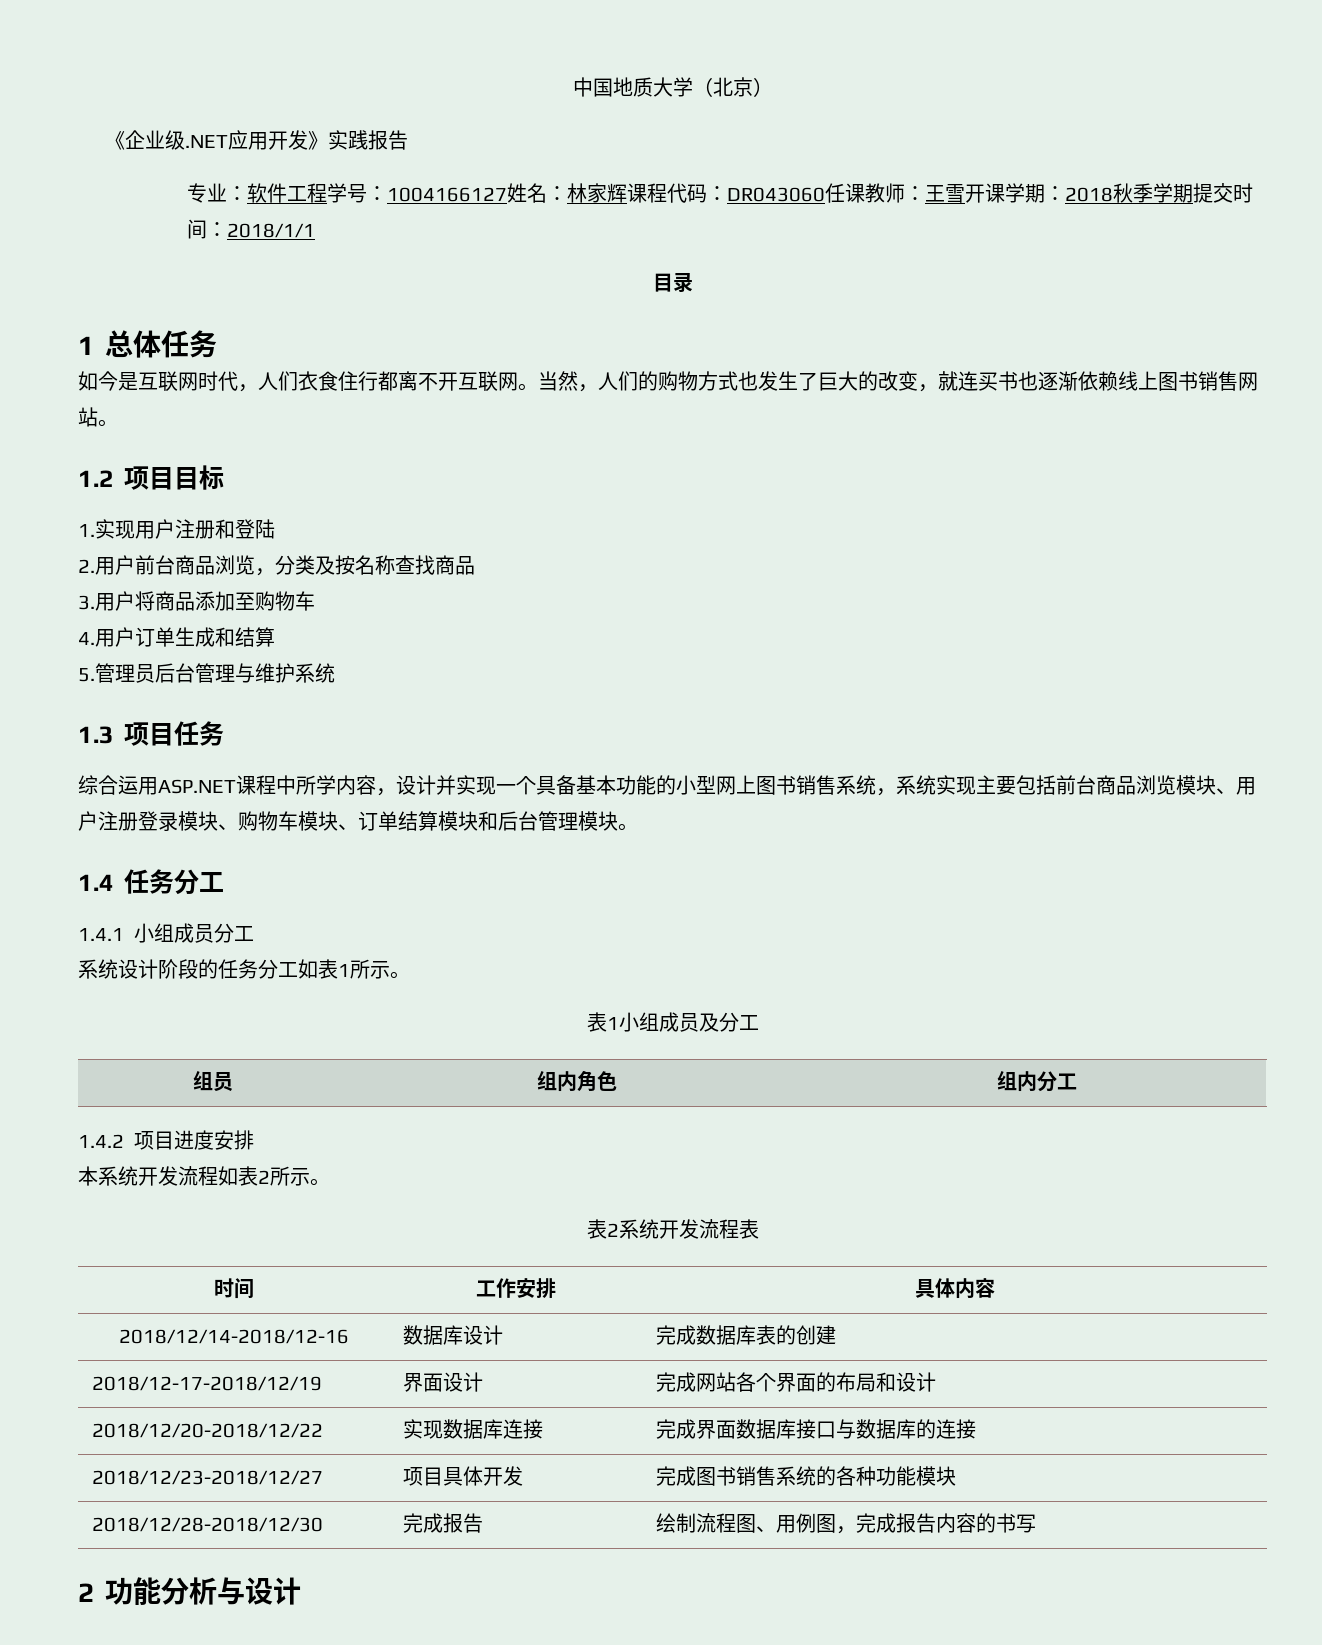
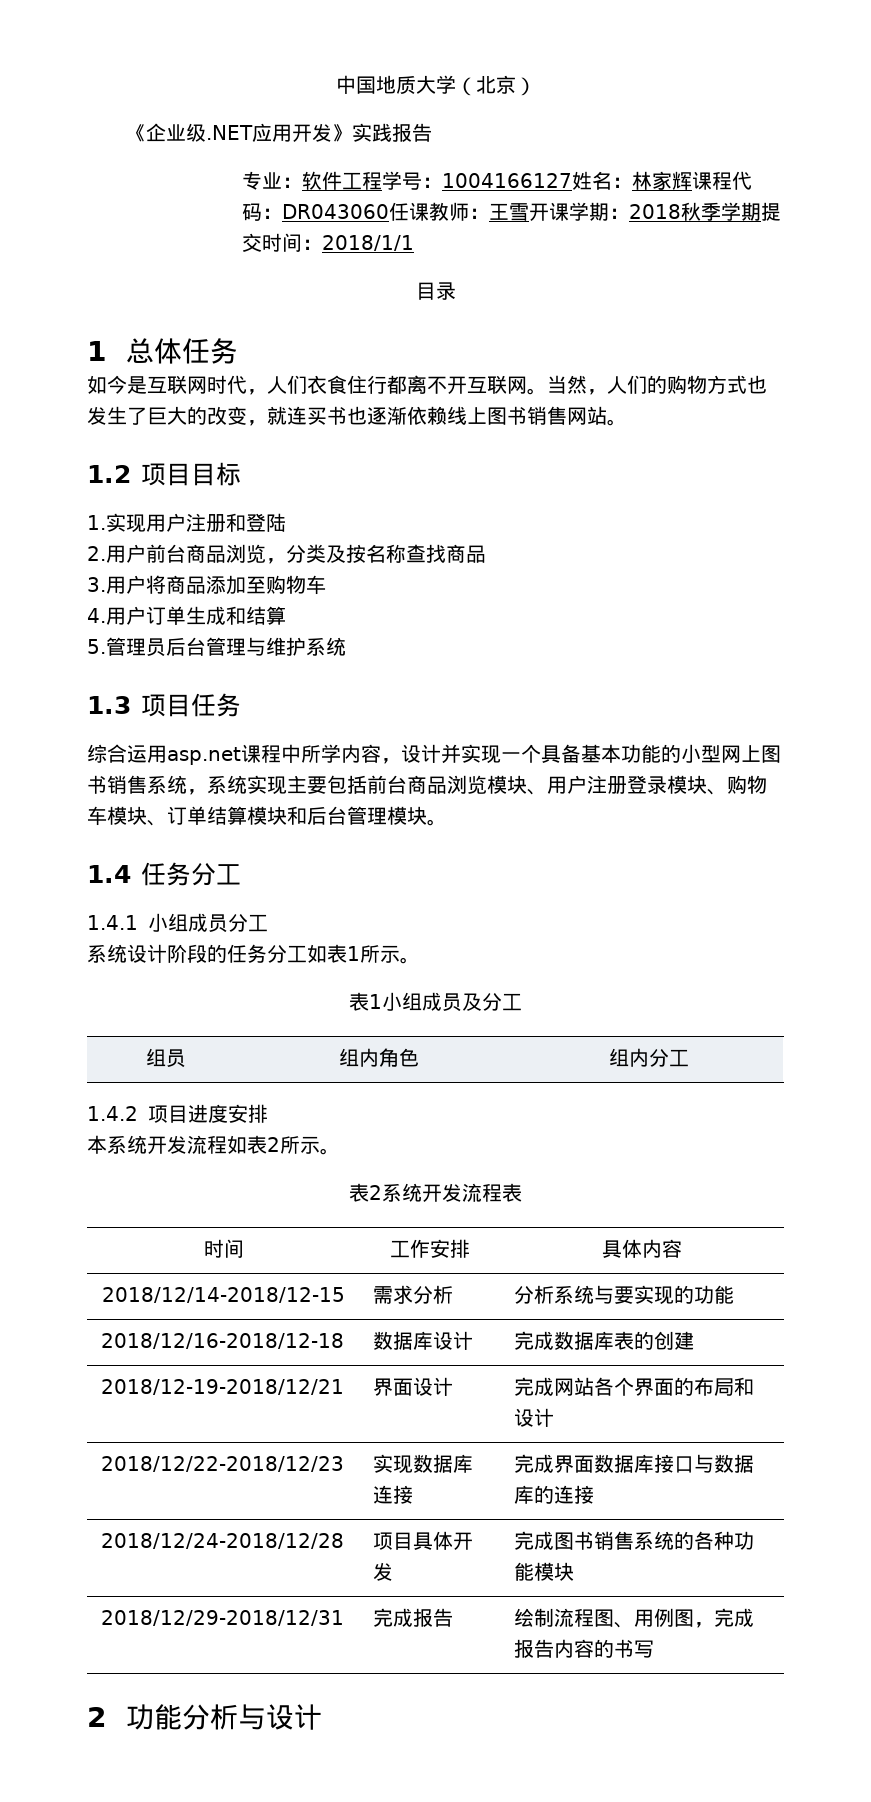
[158,779,236,794] ASP.NET -> [167,747,241,765] asp.net
[119,1329,349,1344] 2018/12/14-2018/12-16 -> [102,1287,345,1303] [373,1285,454,1304] [514,1285,735,1305] [101,1333,345,1349] 2018/12/14-2018/12-15 | 需求分析 | 分析系统与要实现的功能 // 2018/12/16-2018/12-18
[92,1376,323,1391] 2018/12-17-2018/12/19 -> [101,1379,345,1395] 2018/12-19-2018/12/21
[92,1423,324,1438] 2018/12/20-2018/12/22 -> [101,1456,345,1472] 2018/12/22-2018/12/23
[92,1470,324,1485] 2018/12/23-2018/12/27 -> [101,1533,345,1549] 2018/12/24-2018/12/28
[92,1517,324,1532] 2018/12/28-2018/12/30 -> [101,1610,345,1626] 2018/12/29-2018/12/31

